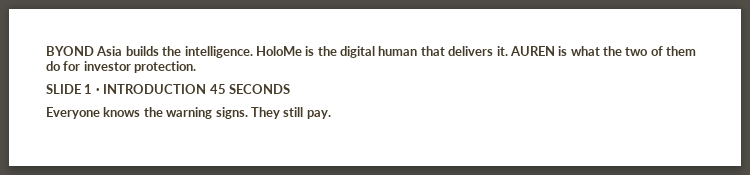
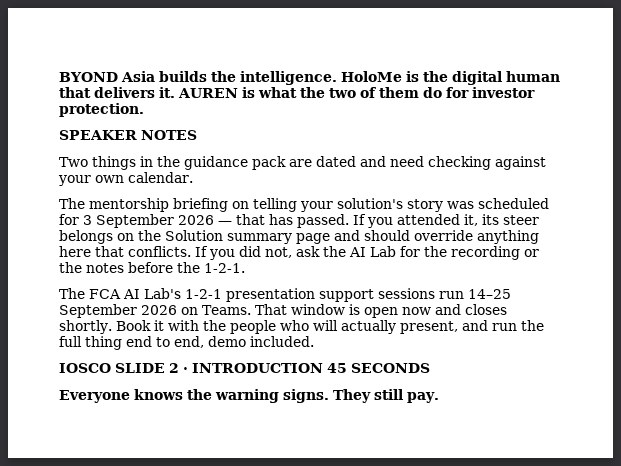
[46,84,93,94] SLIDE 1 -> [59,130,197,140] [59,156,546,170] [58,172,193,186] [59,198,549,212] [59,214,539,228] [59,230,539,244] [59,246,539,260] [59,262,245,273] [59,288,511,302] [59,304,507,318] [59,320,544,334] [59,336,314,350] [59,363,179,373] SPEAKER NOTES // Two things in the guidance pack are dated and need checking against your own calendar. // The mentorship briefing on telling your solution's story was scheduled for 3 September 2026 — that has passed. If you attended it, its steer belongs on the Solution summary page and should override anything here that conflicts. If you did not, ask the AI Lab for the recording or the notes before the 1-2-1. // The FCA AI Lab's 1-2-1 presentation support sessions run 14–25 September 2026 on Teams. That window is open now and closes shortly. Book it with the people who will actually present, and run the full thing end to end, demo included. // IOSCO SLIDE 2

